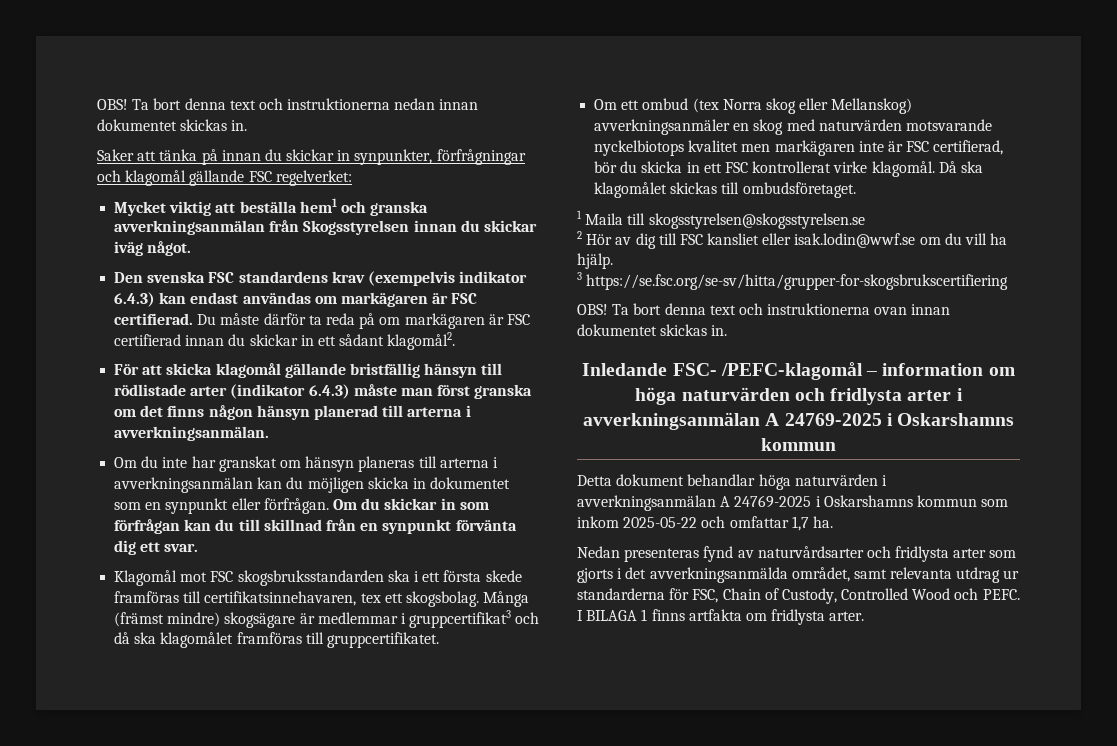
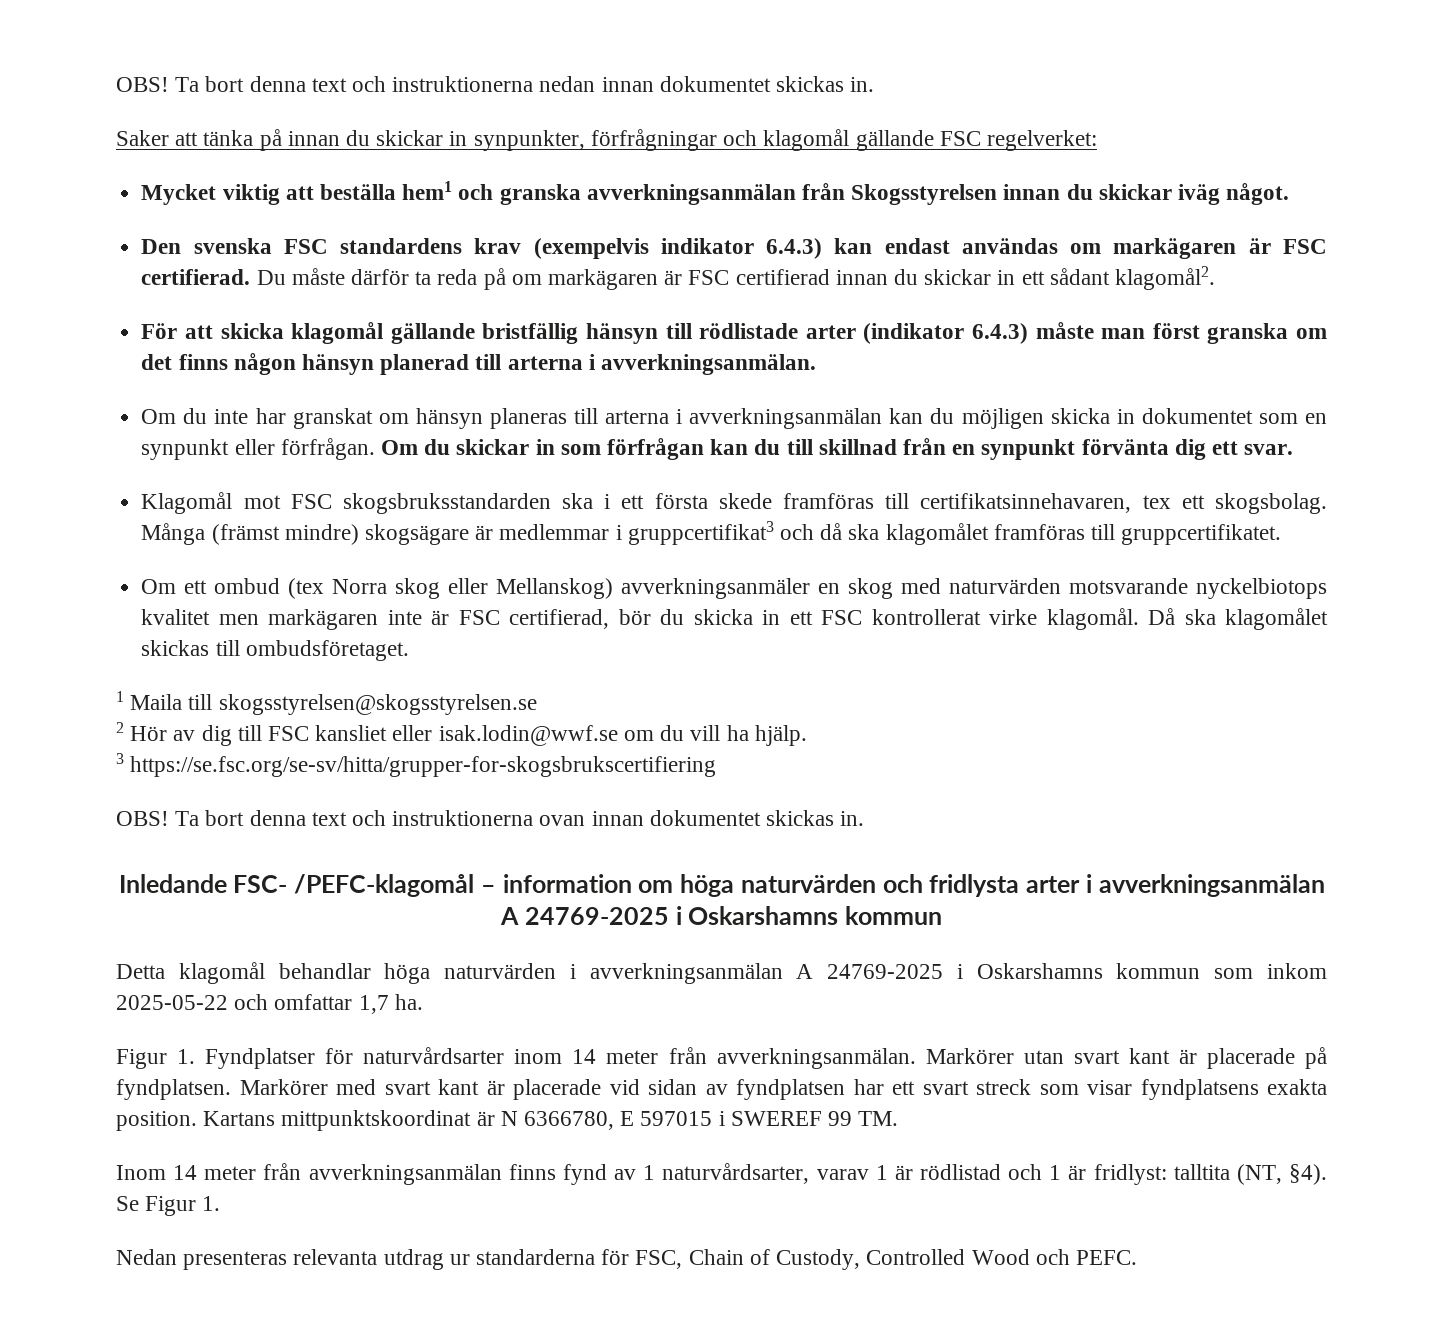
[616,474,685,486] dokument -> [178,962,265,984] klagomål
[577,546,1017,562] [577,567,887,583] Nedan presenteras fynd av naturvårdsarter och fridlysta arter som gjorts i det avverkningsanmälda området, samt -> [116,1047,1327,1069] [116,1079,1327,1100] [116,1110,899,1131] [116,1163,1327,1185] [116,1196,221,1216] [116,1249,288,1270] Figur 1. Fyndplatser för naturvårdsarter inom 14 meter från avverkningsanmälan. Markörer utan svart kant är placerade på fyndplatsen. Markörer med svart kant är placerade vid sidan av fyndplatsen har ett svart streck som visar fyndplatsens exakta position. Kartans mittpunktskoordinat är N 6366780, E 597015 i SWEREF 99 TM. // Inom 14 meter från avverkningsanmälan finns fynd av 1 naturvårdsarter, varav 1 är rödlistad och 1 är fridlyst: talltita (NT, §4). Se Figur 1. // Nedan presenteras
[577,609,865,625] I BILAGA 1 finns artfakta om fridlysta arter. -> (1137, 1257) none

